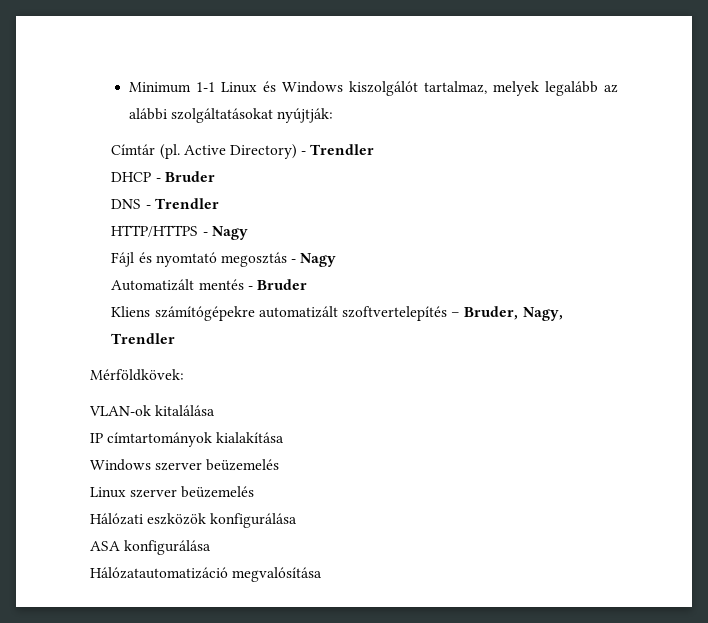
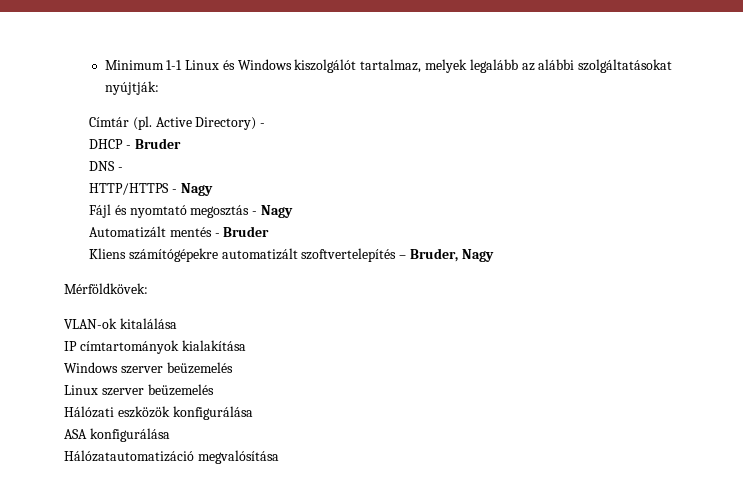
[310,144,375,155] Trendler -> (266, 125) none
[154,198,219,209] Trendler -> (123, 169) none
[522,307,563,321] [111,333,176,344] Nagy, Trendler -> [461,249,494,262] Nagy

